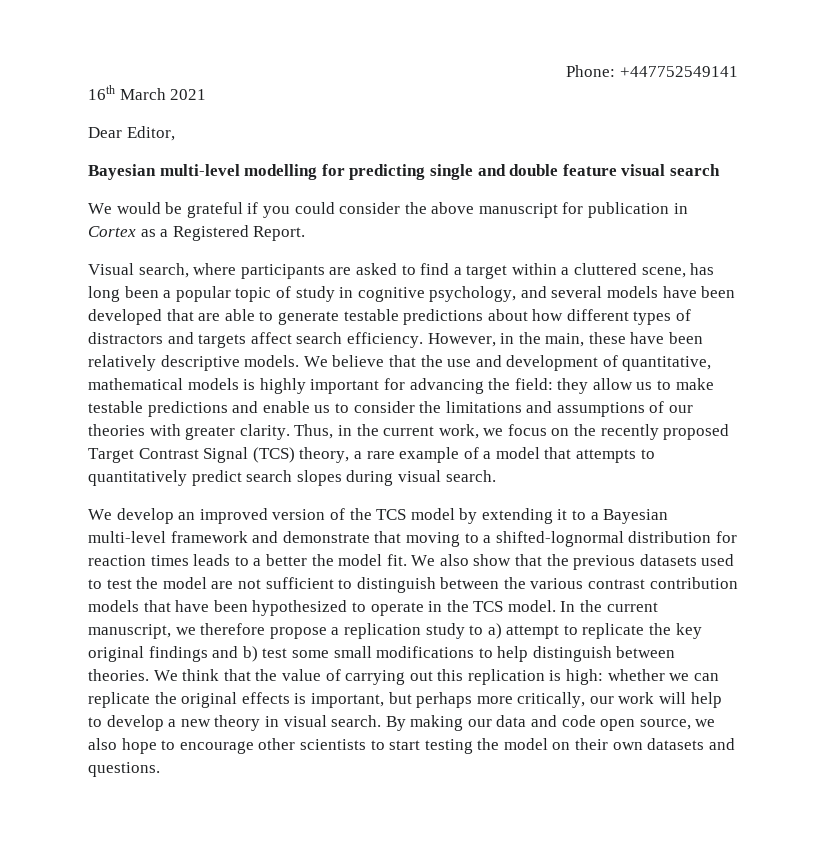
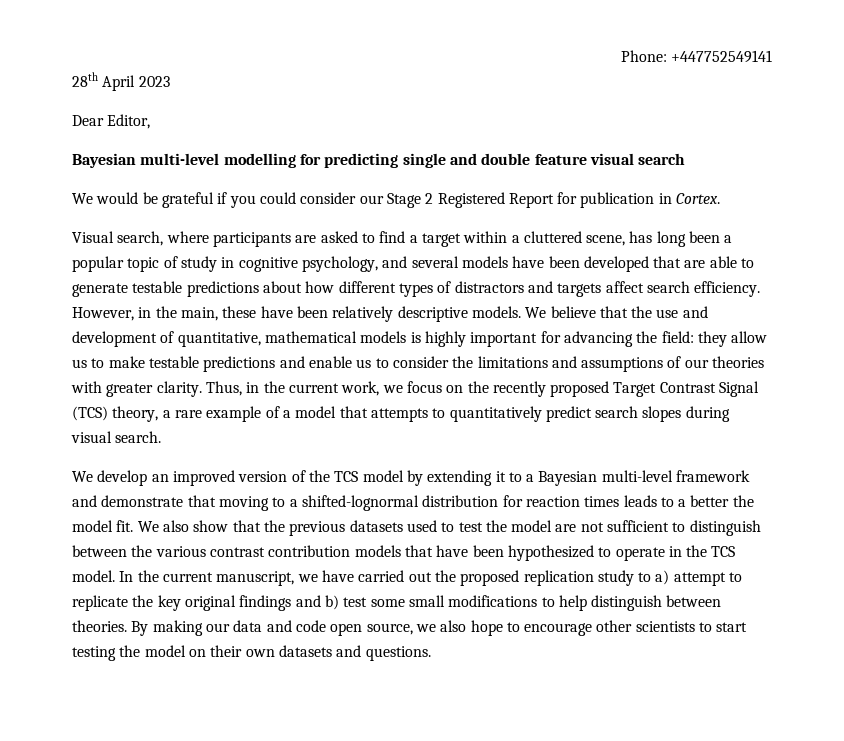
[88,85,207,100] 16th March 2021 -> [72,72,170,91] 28th April 2023
[404,202,688,218] [88,225,306,241] the above manuscript for publication in Cortex as a Registered Report. -> [359,192,721,208] our Stage 2 Registered Report for publication in Cortex.
[200,623,340,639] therefore propose a -> [321,570,520,586] have carried out the proposed
[153,669,719,685] [88,692,722,708] [88,715,382,731] We think that the value of carrying out this replication is high: whether we can replicate the original effects is important, but perhaps more critically, our work will help to develop a new theory in visual search. -> (127, 626) none

